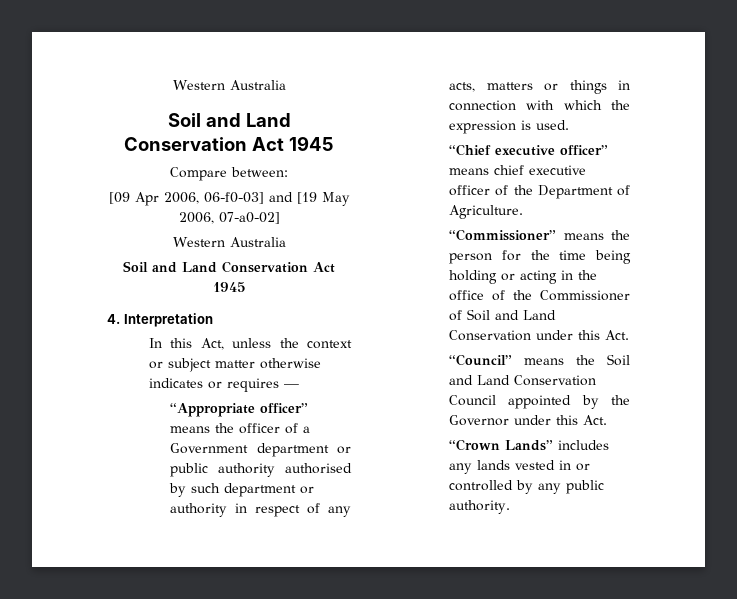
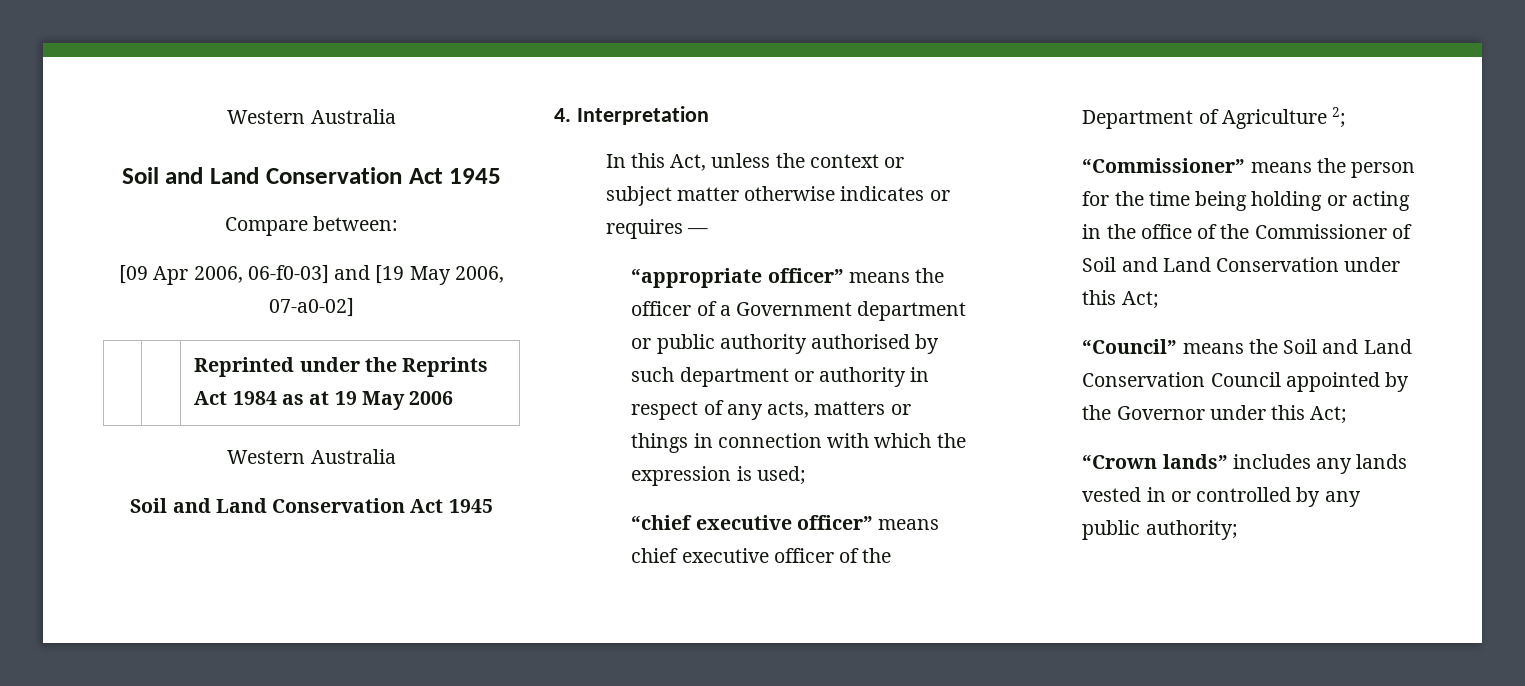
(280, 218) none -> [194,357,489,377] [194,391,454,410] // | | Reprinted under the Reprints Act 1984 as at 19 May 2006
[170,403,256,417] “Appropriate -> [631,268,763,288] “appropriate
[536,120,570,130] [449,144,492,156] used. // “Chief -> [756,466,806,485] [631,515,693,530] used; // “chief
[449,205,524,219] Agriculture. -> [1221,107,1347,129] Agriculture 2;
[605,330,630,340] Act. -> [1121,291,1159,309] Act;
[583,415,608,425] Act. -> [1310,406,1348,424] Act;
[505,440,554,451] Lands” -> [1162,454,1228,469] lands”
[449,500,511,514] authority. -> [1145,520,1238,540] authority;

